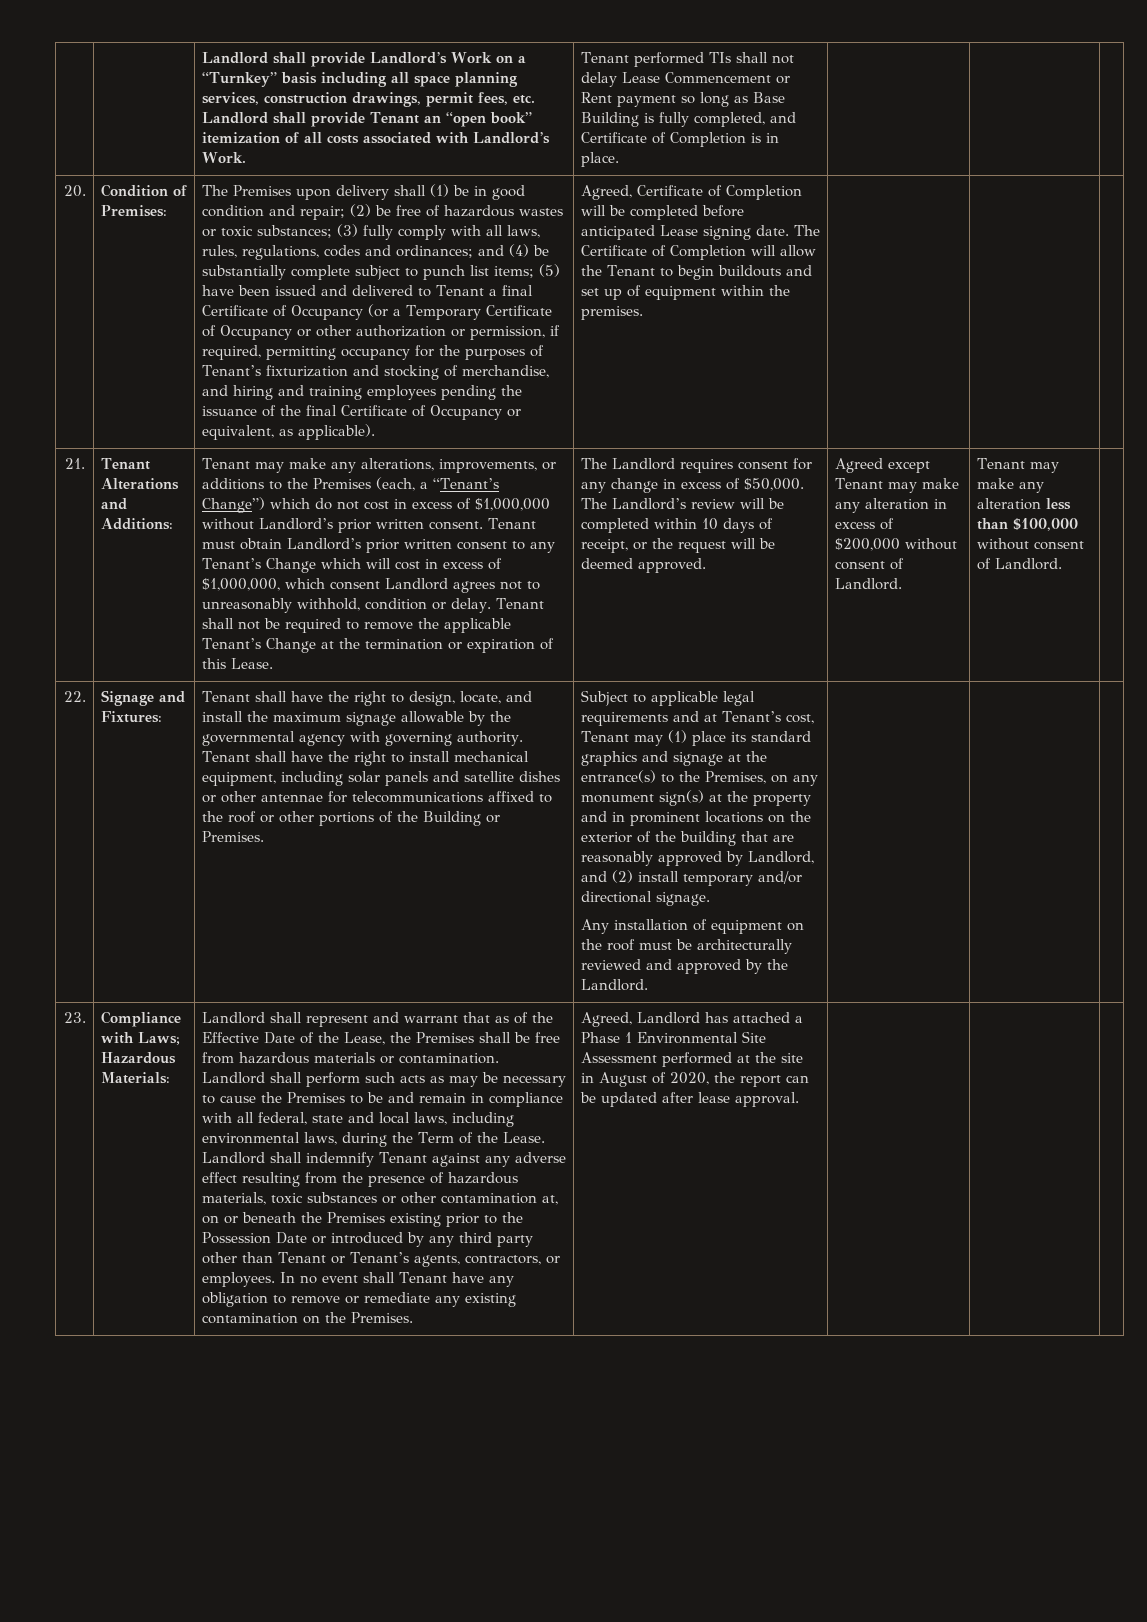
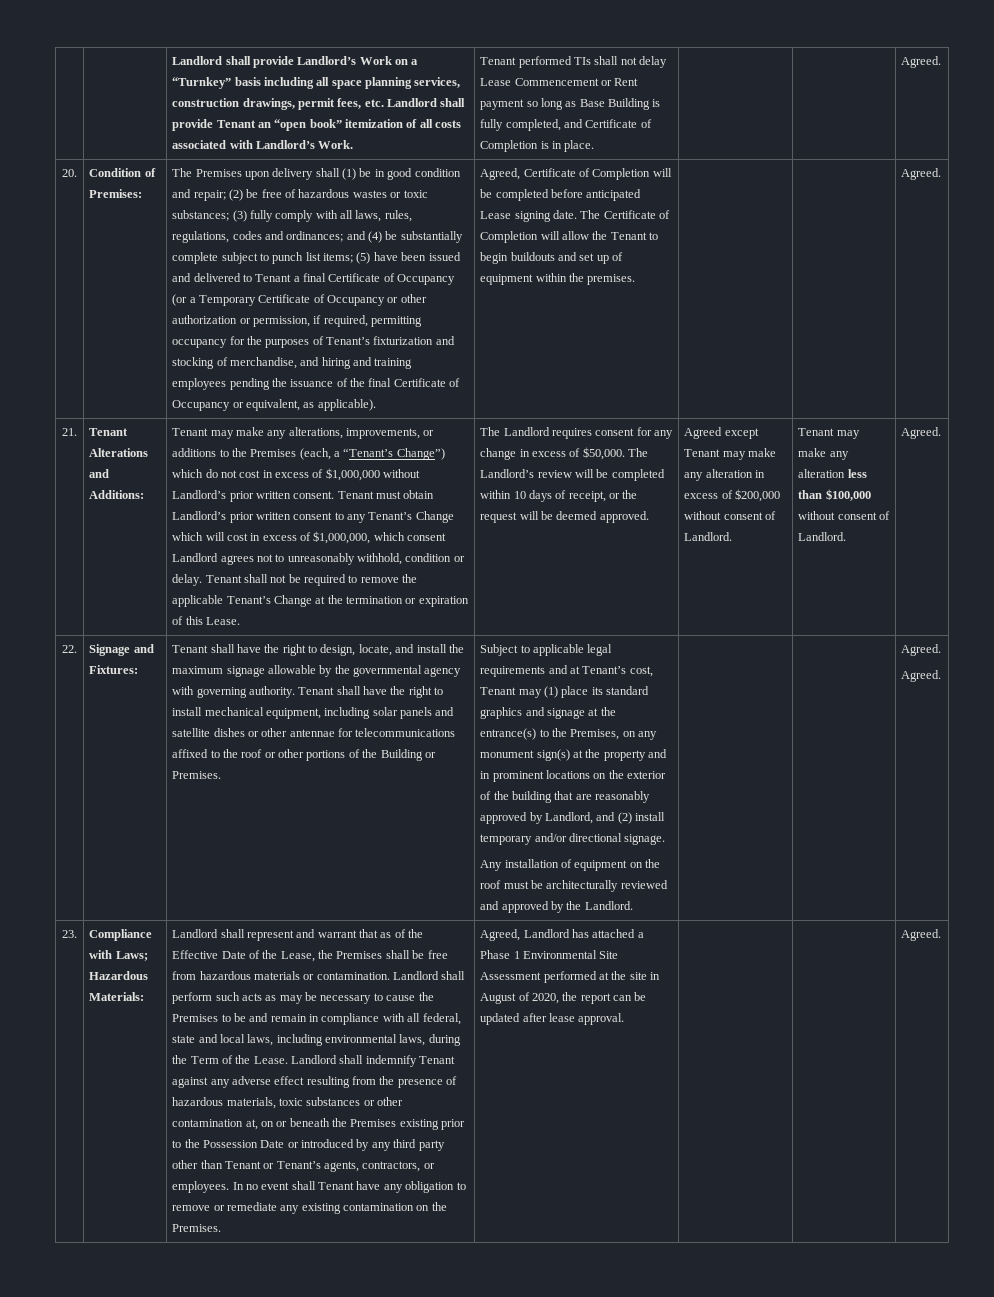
(619, 159) none -> [901,56,942,68] Agreed.
(643, 313) none -> [901,168,942,180] Agreed.
(1062, 564) none -> [901,427,942,439] Agreed.
(648, 985) none -> [901,644,942,656] [901,670,942,682] Agreed. // Agreed.
(799, 1099) none -> [901,929,942,941] Agreed.

